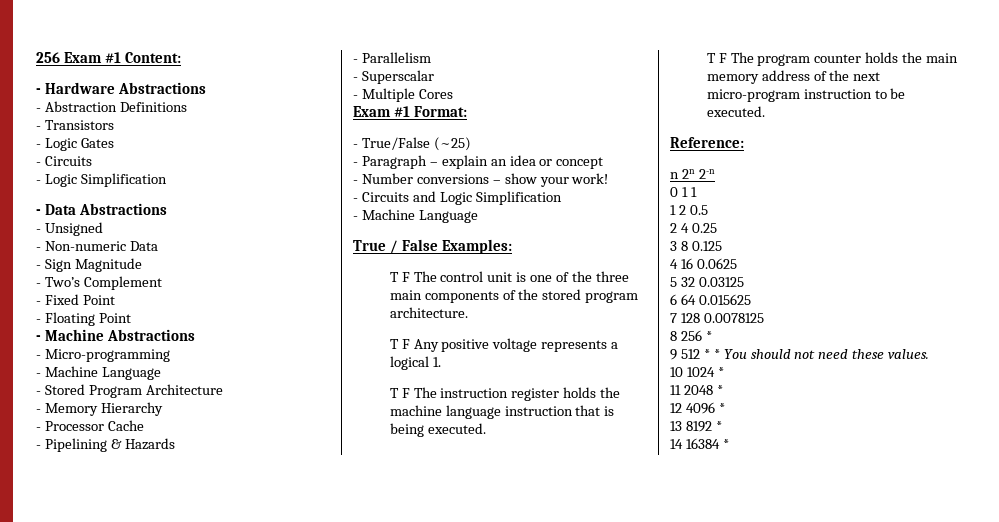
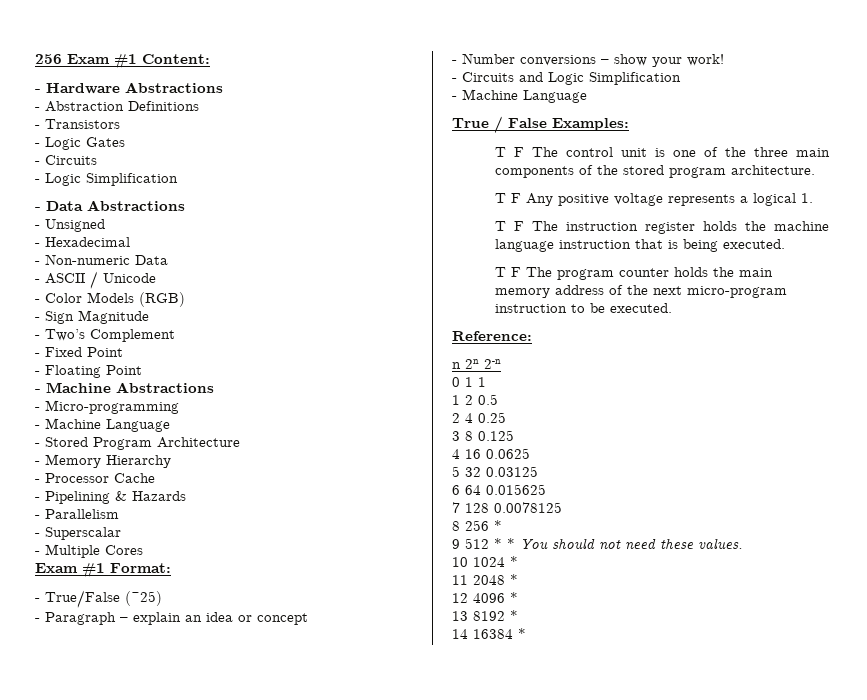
(103, 229) none -> [35,237,130,247] // - Hexadecimal
(158, 246) none -> [35,271,156,289] [35,292,185,307] // - ASCII / Unicode // - Color Models (RGB)

